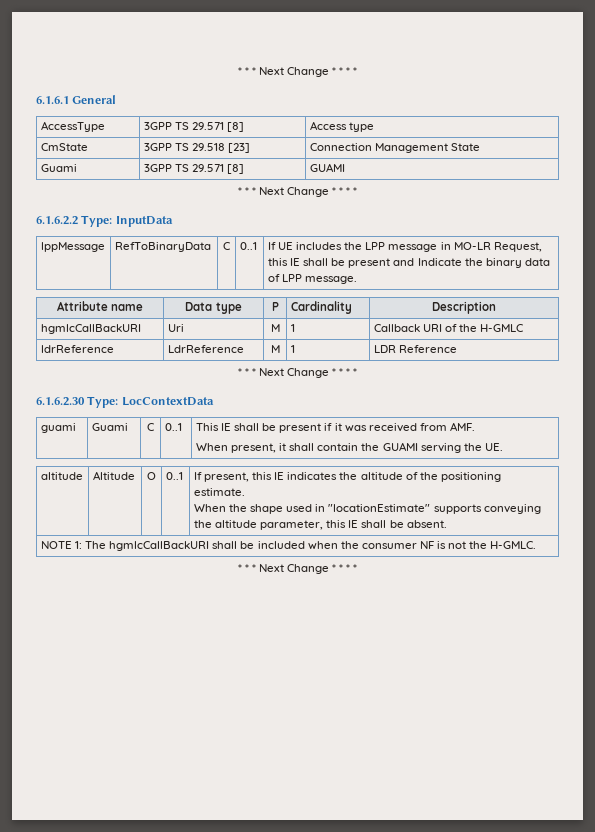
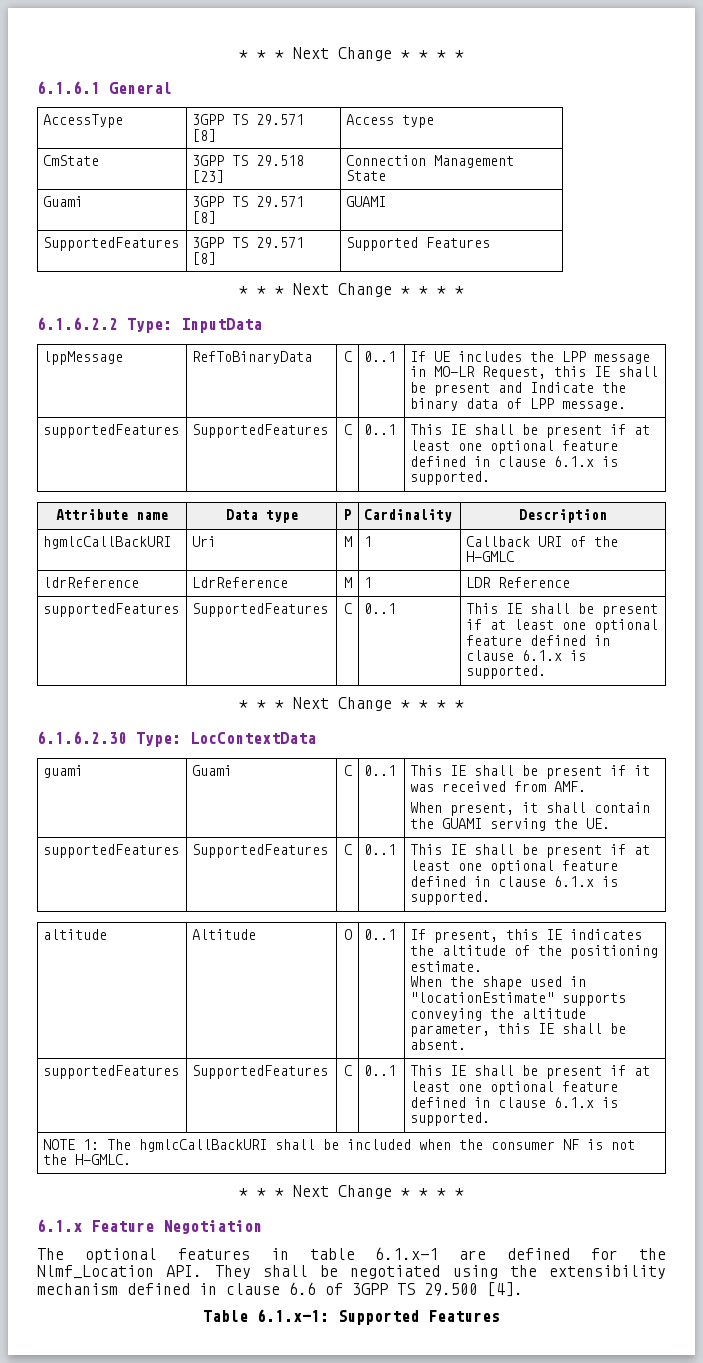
(345, 167) none -> [43,237,180,251] [192,237,305,248] [192,252,217,265] [346,237,491,251] // SupportedFeatures | 3GPP TS 29.571 [8] | Supported Features
(358, 280) none -> [43,424,180,438] [192,424,329,438] [343,424,353,435] [364,424,397,435] [410,424,651,438] [410,440,619,454] [410,456,619,467] [410,471,491,485] // supportedFeatures | SupportedFeatures | C | 0..1 | This IE shall be present if at least one optional feature defined in clause 6.1.x is supported.
(458, 349) none -> [43,603,180,617] [192,603,329,617] [343,603,353,614] [364,603,397,614] [466,603,659,617] [466,619,659,633] [466,635,611,646] [466,650,587,661] [466,665,547,679] // supportedFeatures | SupportedFeatures | C | 0..1 | This IE shall be present if at least one optional feature defined in clause 6.1.x is supported.
(503, 447) none -> [43,844,180,858] [192,844,329,858] [343,844,353,855] [364,844,397,855] [410,844,651,858] [410,860,619,874] [410,876,619,887] [410,891,491,905] // supportedFeatures | SupportedFeatures | C | 0..1 | This IE shall be present if at least one optional feature defined in clause 6.1.x is supported.
(447, 524) none -> [43,1065,180,1079] [192,1065,329,1079] [343,1065,353,1076] [364,1065,397,1076] [410,1065,651,1079] [410,1081,619,1095] [410,1097,619,1108] [410,1112,491,1126] // supportedFeatures | SupportedFeatures | C | 0..1 | This IE shall be present if at least one optional feature defined in clause 6.1.x is supported.
(358, 568) none -> [37,1219,262,1234] [37,1247,667,1263] [37,1265,666,1279] [37,1282,523,1297] [203,1309,500,1325] // 6.1.x Feature Negotiation // The optional features in table 6.1.x-1 are defined for the Nlmf_Location API. They shall be negotiated using the extensibility mechanism defined in clause 6.6 of 3GPP TS 29.500 [4]. // Table 6.1.x-1: Supported Features

